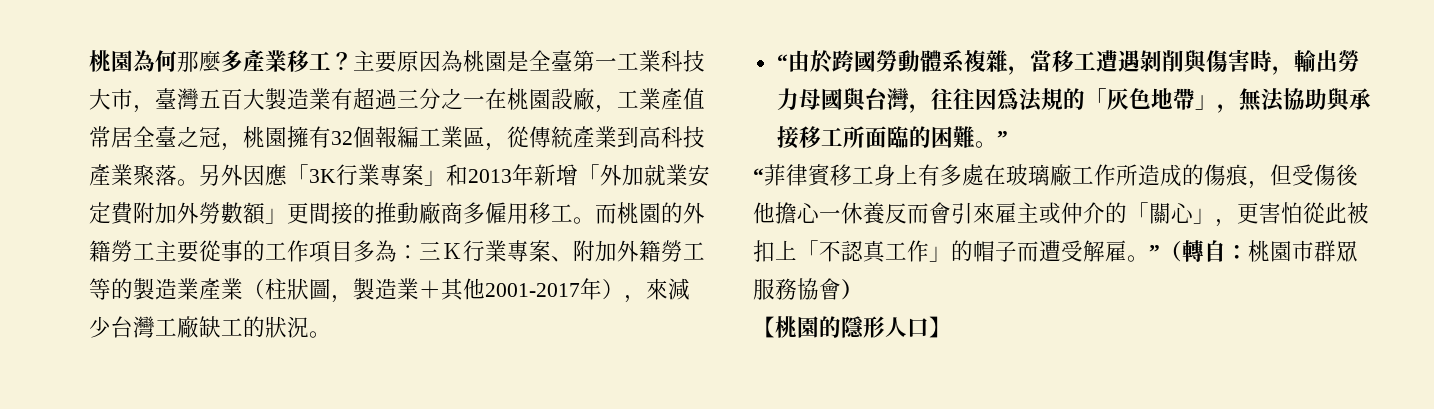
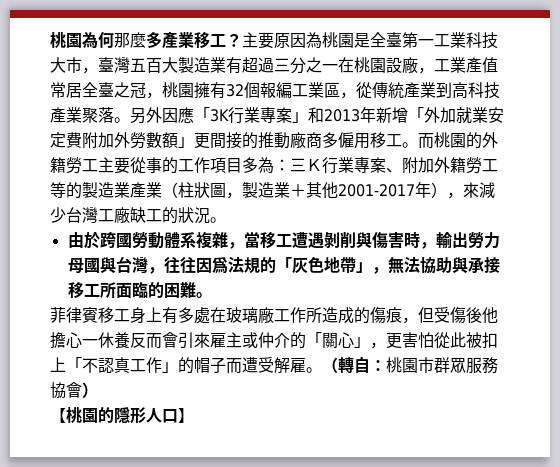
[776,54,788,69] “ -> (226, 220) none
[996,131,1008,145] [753,168,764,183] ” // “ -> (212, 295) //
[1149,245,1160,259] ” -> (322, 370) none

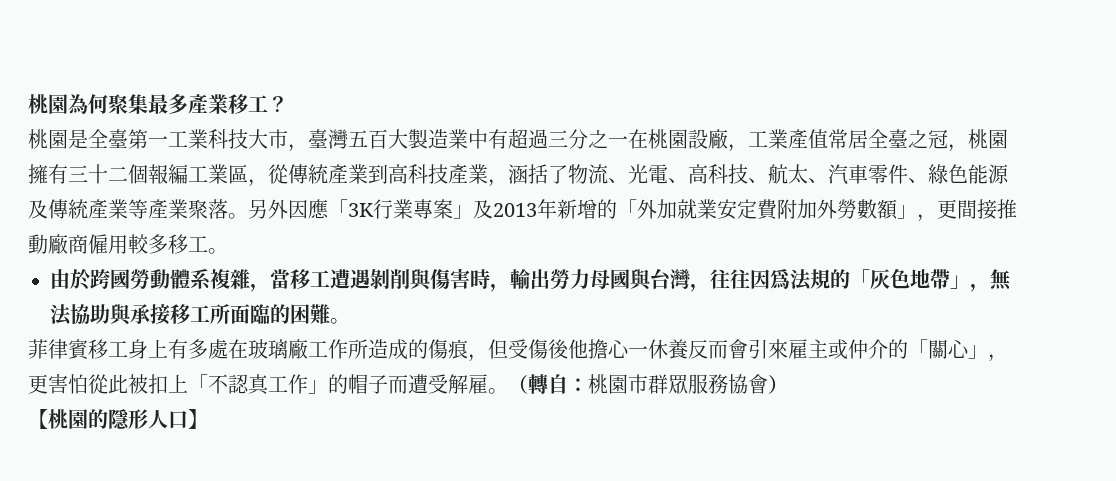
[114,32,146,48] 那麼 -> [108,94,168,114] 聚集最
[242,32,322,49] 主要原因為 -> (288, 104) //
(226, 65) none -> [468,129,488,149] 中
[226,84,244,97] 32 -> [68,164,128,184] 三十二
(82, 115) none -> [488,164,1009,187] [28,199,188,219] ，涵括了物流、光電、高科技、航太、汽車零件、綠色能源及傳統產業等產業
[308,107,324,123] 和 -> [473,200,493,219] 及
(408, 115) none -> [597,199,617,219] 的
[194,132,498,149] [50,157,498,174] [50,182,495,199] [50,207,210,224] 更間接的推動廠商多僱用移工。而桃園的外籍勞工主要從事的工作項目多為：三Ｋ行業專案、附加外籍勞工等的製造業產業（柱狀圖，製造業＋其他2001-2017年），來減少台灣工廠缺工的狀況 -> [917,199,1017,222] [28,234,208,254] ，更間接推動廠商僱用較多移工

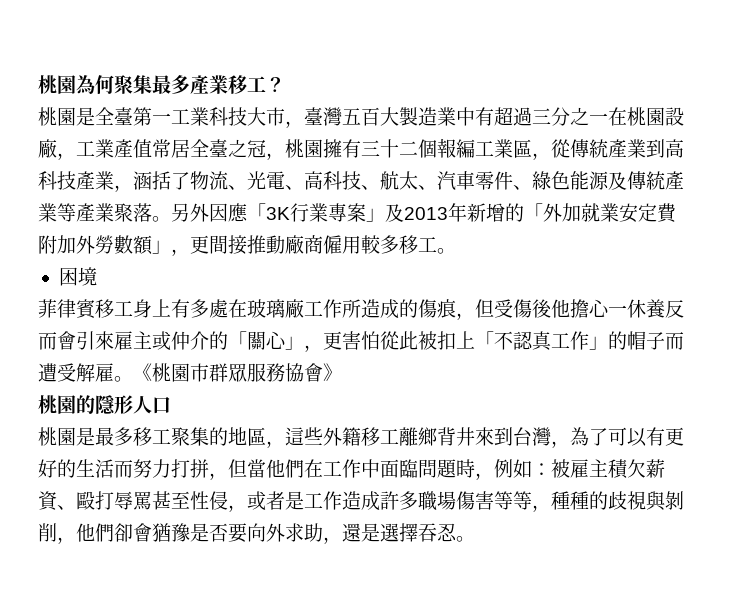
[50,268,1011,292] [50,304,350,326] 由於跨國勞動體系複雜，當移工遭遇剝削與傷害時，輸出勞力母國與台灣，往往因爲法規的「灰色地帶」，無法協助與承接移工所面臨的困難。 -> [58,267,97,286] 困境
[508,374,588,394] （轉自： -> [133,363,152,381] 《
[768,375,788,394] [28,409,48,429] ） // 【 -> [323,363,342,381] 》 //
[188,409,208,429] 】 -> [38,427,684,448] [38,459,665,480] [38,491,684,512] [38,523,475,544] // 桃園是最多移工聚集的地區，這些外籍移工離鄉背井來到台灣，為了可以有更好的生活而努力打拼，但當他們在工作中面臨問題時，例如：被雇主積欠薪資、毆打辱罵甚至性侵，或者是工作造成許多職場傷害等等，種種的歧視與剝削，他們卻會猶豫是否要向外求助，還是選擇吞忍。

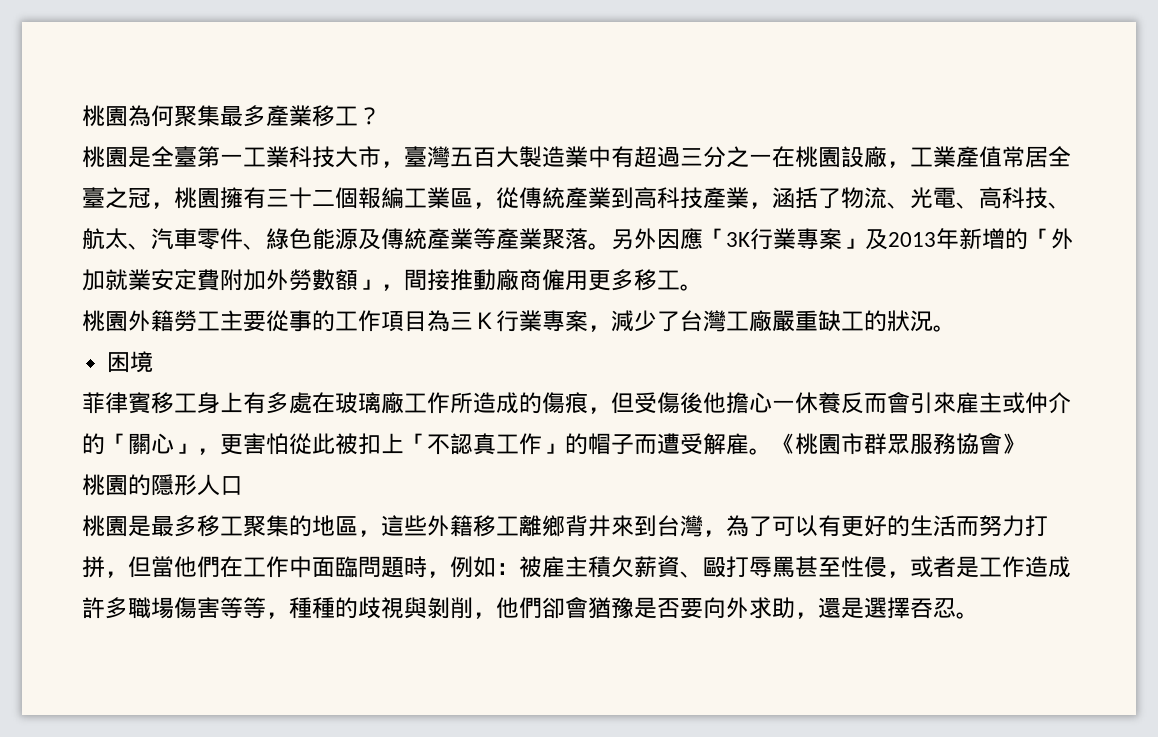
[190,235,209,254] 更 -> (404, 287) none
[361,235,381,254] 較 -> [588,270,611,291] 更
(456, 251) none -> [82,310,956,332] // 桃園外籍勞工主要從事的工作項目為三Ｋ行業專案，減少了台灣工廠嚴重缺工的狀況。

